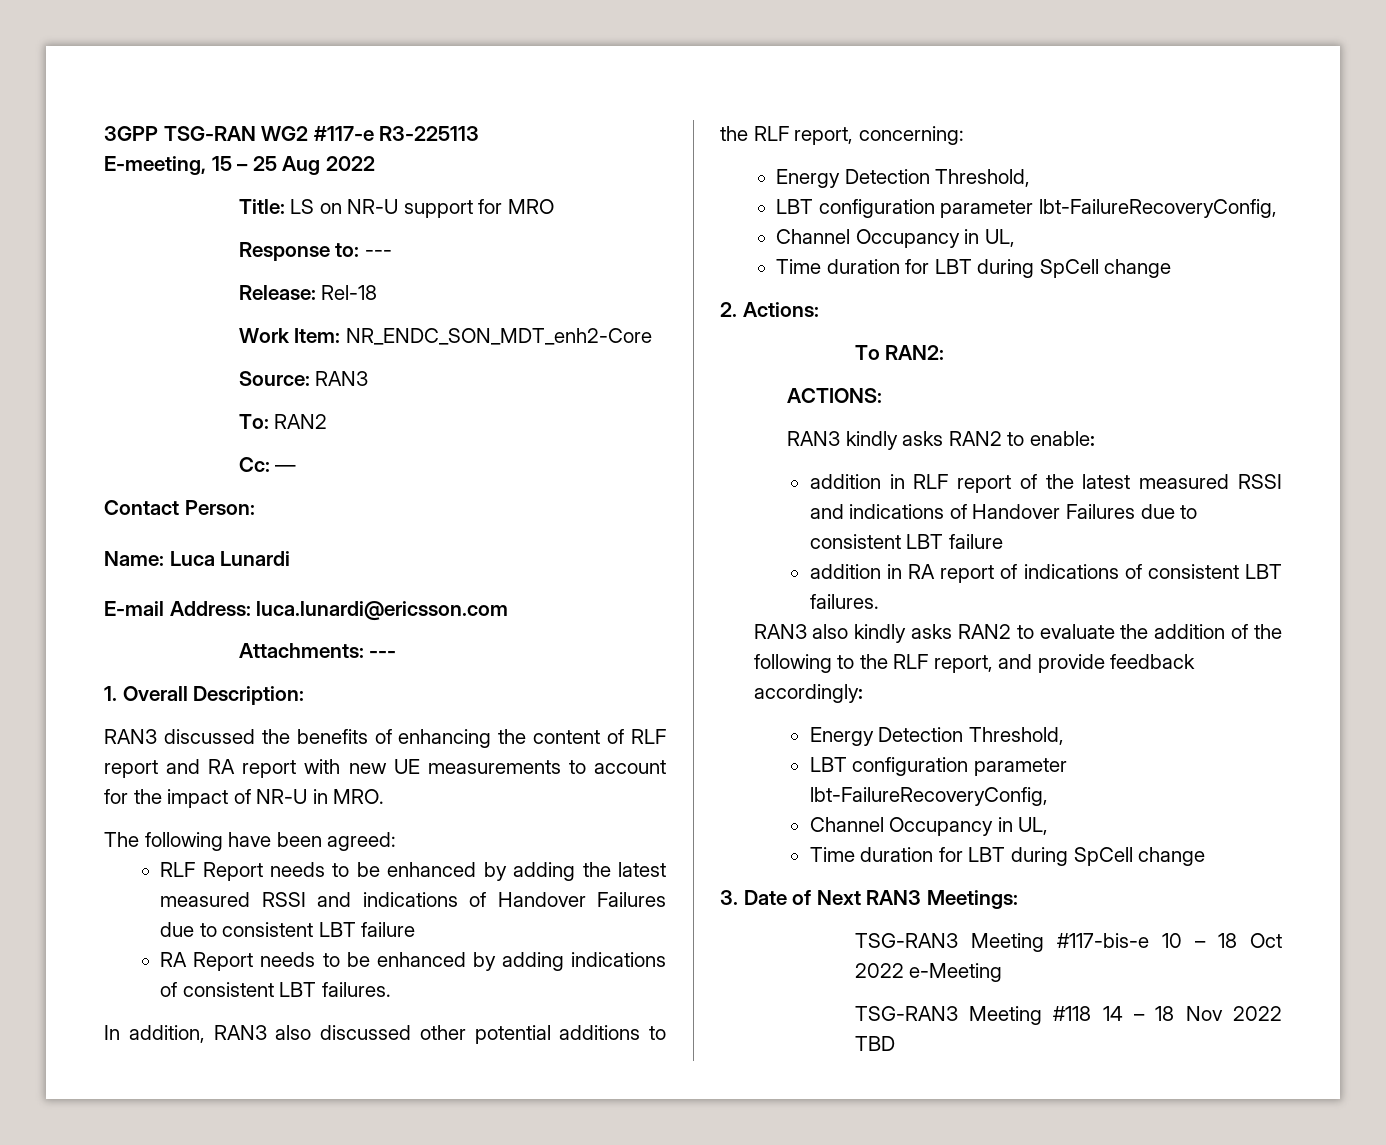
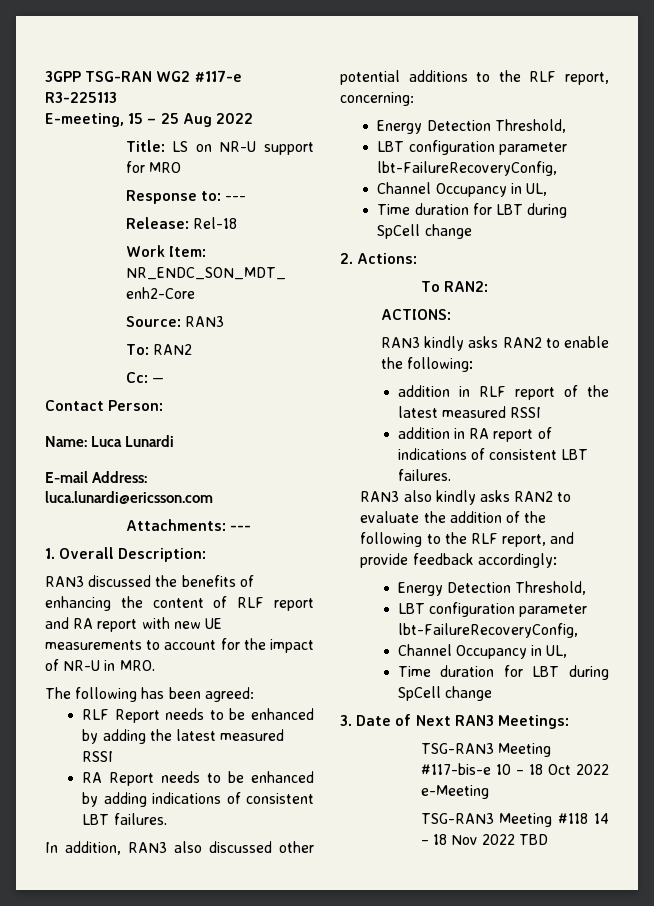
[228,832,272,847] have -> [141,687,165,699] has
[317,892,666,907] [160,922,416,937] and indications of Handover Failures due to consistent LBT failure -> (114, 756) none
[1029,431,1095,446] enable: -> [564,336,609,348] [380,357,473,372] enable the following:
[809,504,1198,519] [809,534,1003,549] and indications of Handover Failures due to consistent LBT failure -> (542, 412) none

